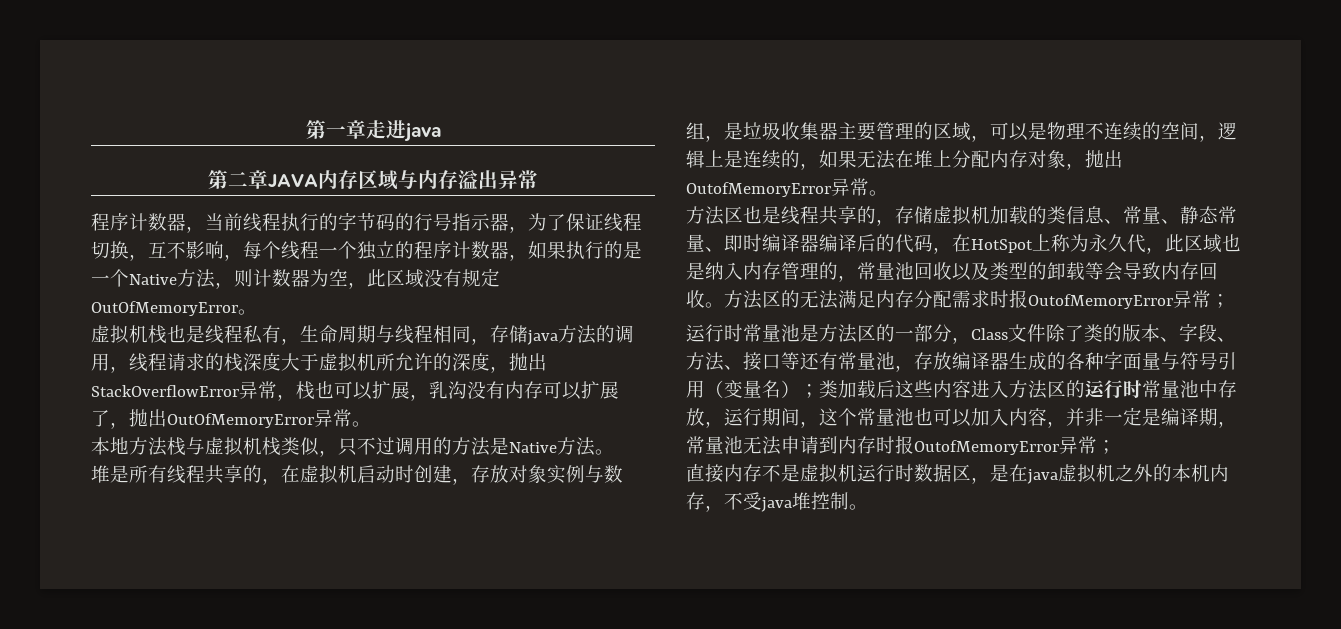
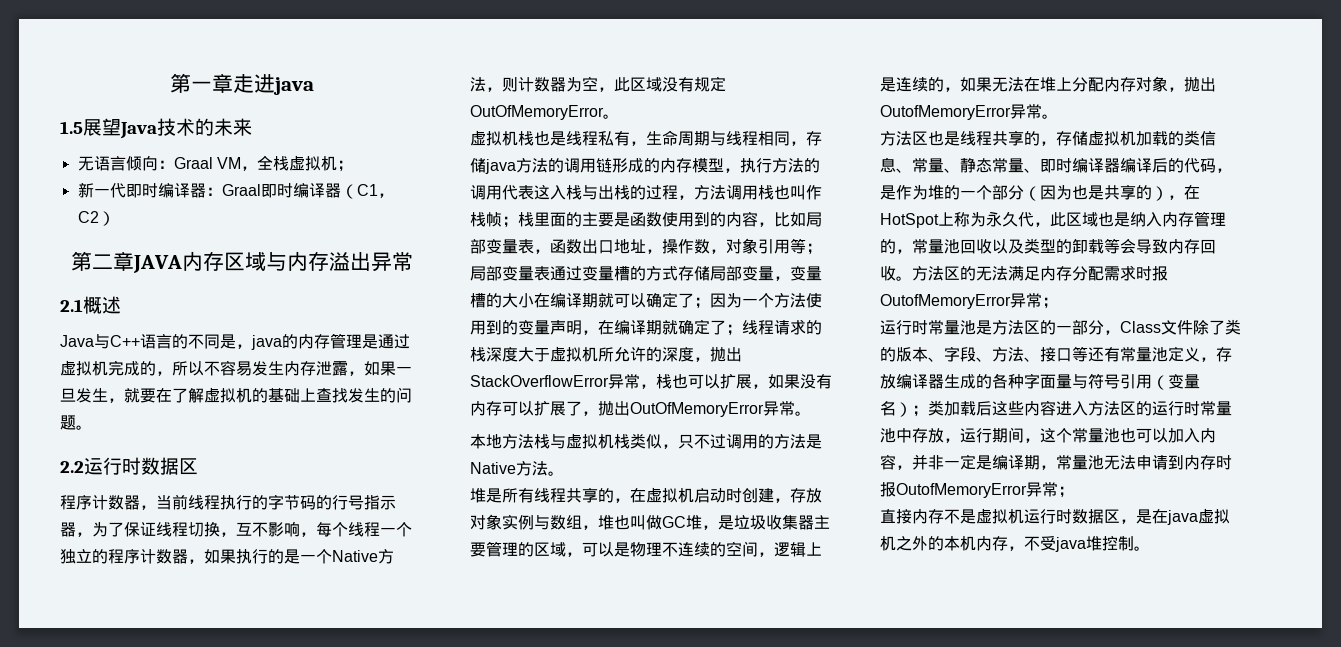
(441, 132) none -> [60,118,252,139] [77,155,353,172] [77,182,394,199] [77,211,115,226] // 1.5展望Java技术的未来 // 无语言倾向：Graal VM，全栈虚拟机； // 新一代即时编译器：Graal即时编译器（C1，C2）
(538, 179) none -> [60,296,121,314] [60,333,410,350] [60,360,412,376] [60,387,412,403] [60,415,92,430] [60,457,198,475] // 2.1概述 // Java与C++语言的不同是，java的内存管理是通过虚拟机完成的，所以不容易发生内存泄露，如果一旦发生，就要在了解虚拟机的基础上查找发生的问题。 // 2.2运行时数据区
[110,366,129,373] ， -> [596,158,820,173] [470,185,822,200] [470,211,822,228] [470,238,822,255] [470,266,822,281] [470,292,822,309] [470,319,742,336] 链形成的内存模型，执行方法的调用代表这入栈与出栈的过程，方法调用栈也叫作栈帧；栈里面的主要是函数使用到的内容，比如局部变量表，函数出口地址，操作数，对象引用等；局部变量表通过变量槽的方式存储局部变量，变量槽的大小在编译期就可以确定了；因为一个方法使用到的变量声明，在编译期就确定了；
[429,381,467,399] 乳沟 -> [768,374,800,389] 如果
(724, 138) none -> [598,515,718,530] 堆也叫做GC堆，
(952, 250) none -> [880,185,1184,201] 是作为堆的一个部分（因为也是共享的），
(895, 361) none -> [1168,346,1200,362] 定义

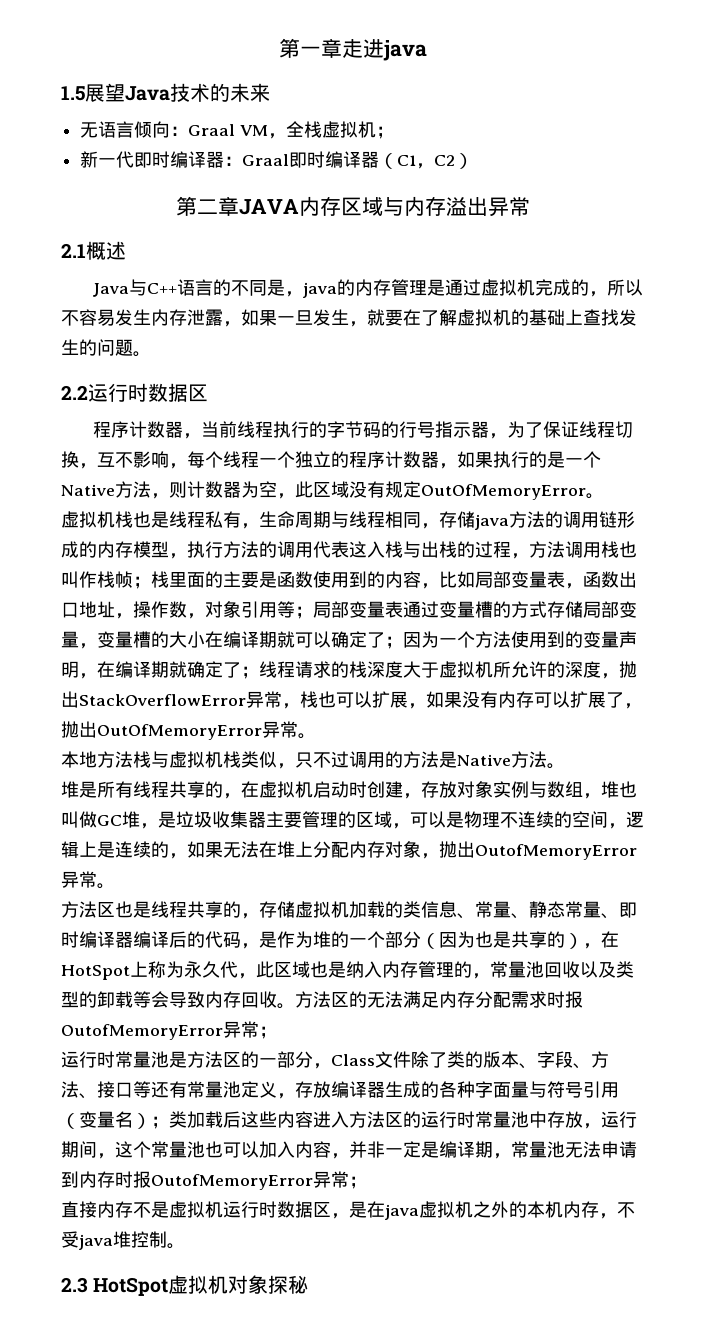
(1150, 548) none -> [61,1275,309,1296] // 2.3 HotSpot虚拟机对象探秘

